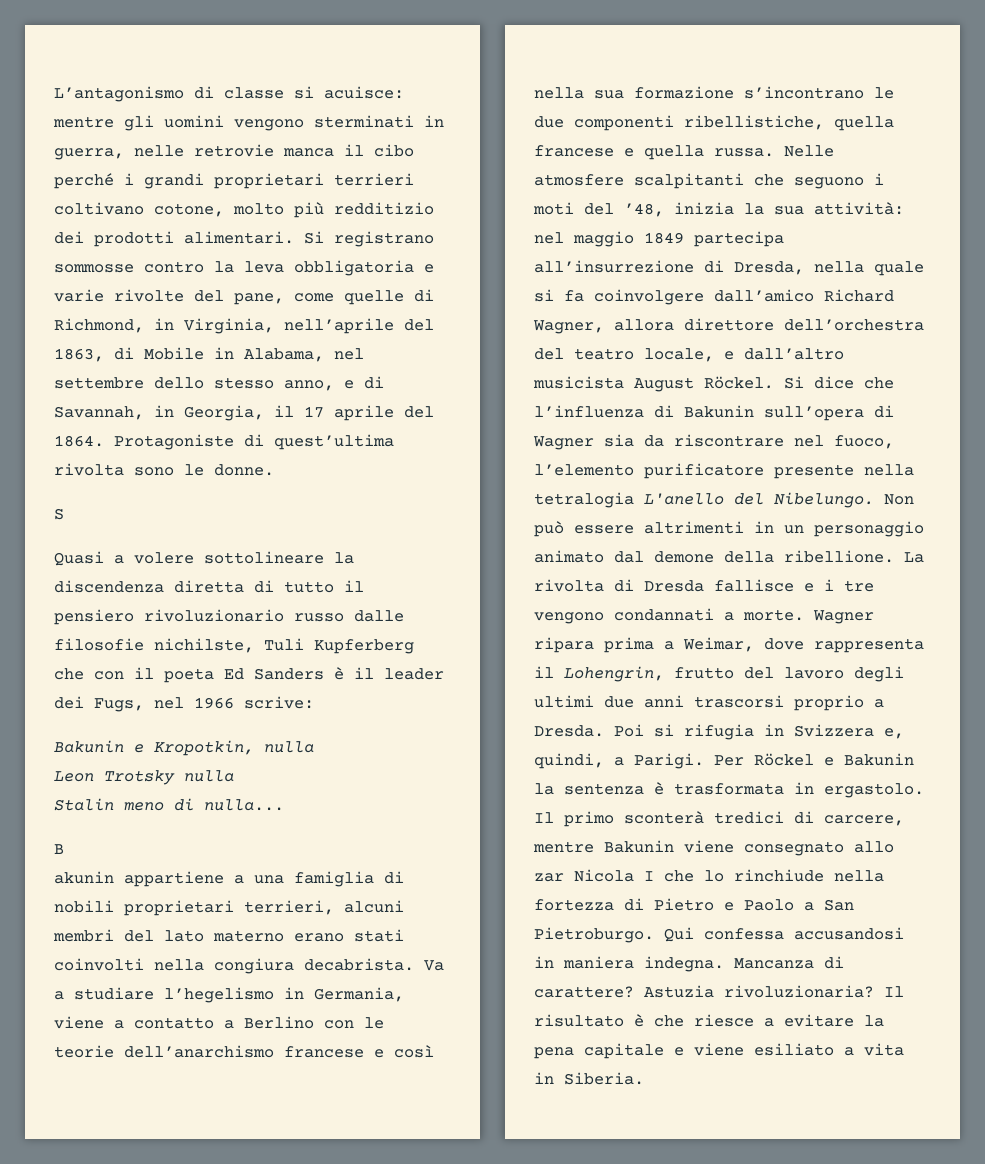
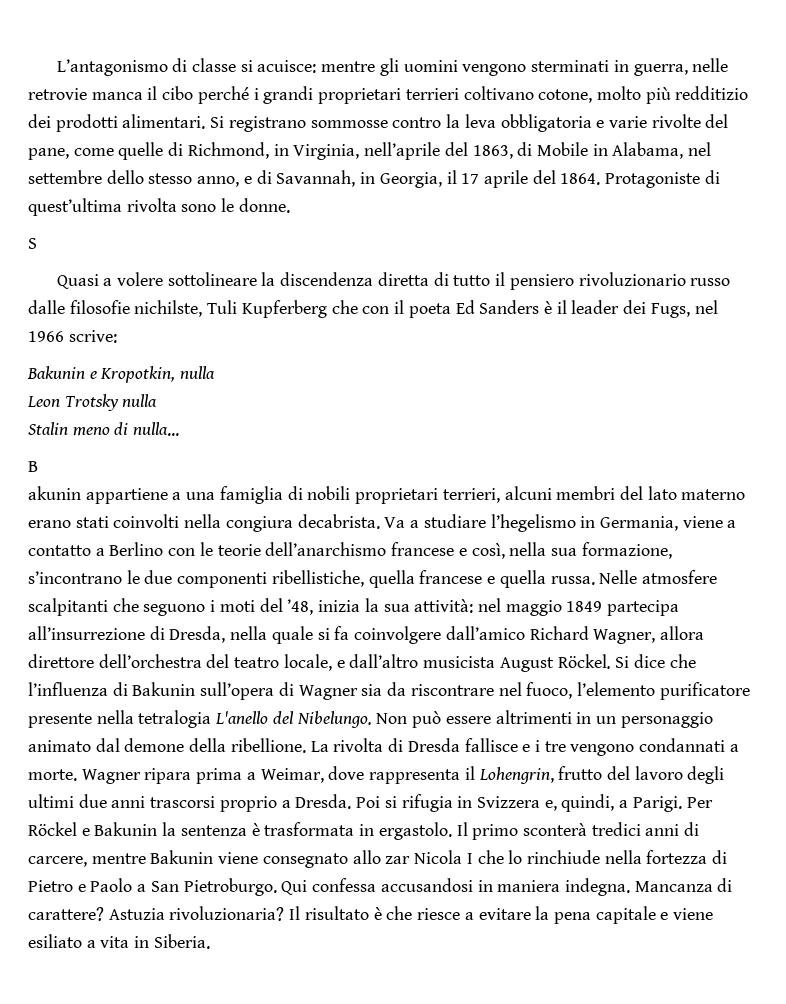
[394,1045,434,1058] così -> [471,543,505,559] così,
[634,86,734,99] formazione -> [581,542,672,559] formazione,
(784, 817) none -> [645,824,680,836] anni

